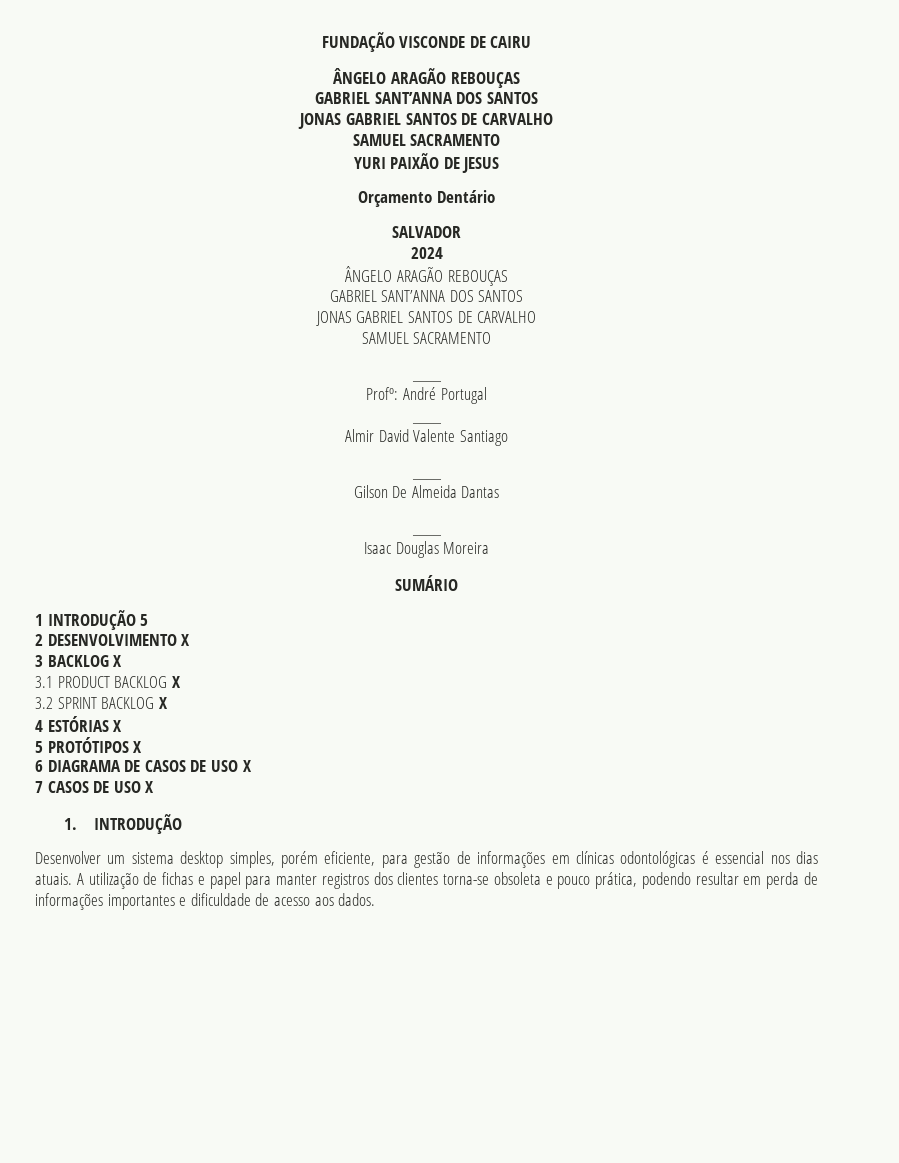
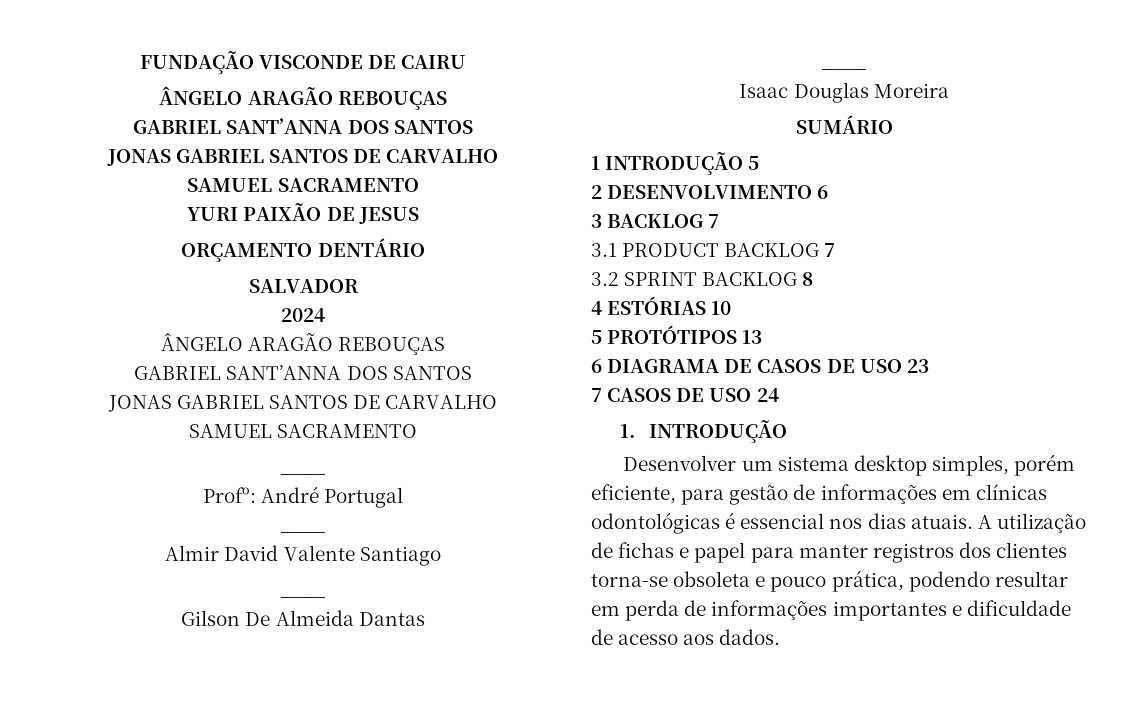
[358,190,495,207] Orçamento Dentário -> [181,238,425,262] ORÇAMENTO DENTÁRIO
[181,634,191,646] X -> [817,185,829,199] 6
[113,655,123,667] X -> [708,214,720,228] 7
[171,676,181,688] X -> [824,243,836,257] 7
[158,697,168,709] X -> [802,272,814,286] 8
[113,720,123,732] X -> [711,301,732,315] 10
[133,741,143,753] X -> [742,330,763,344] 13
[242,760,252,772] X -> [906,359,929,373] 23
[145,781,155,793] X -> [756,388,779,402] 24

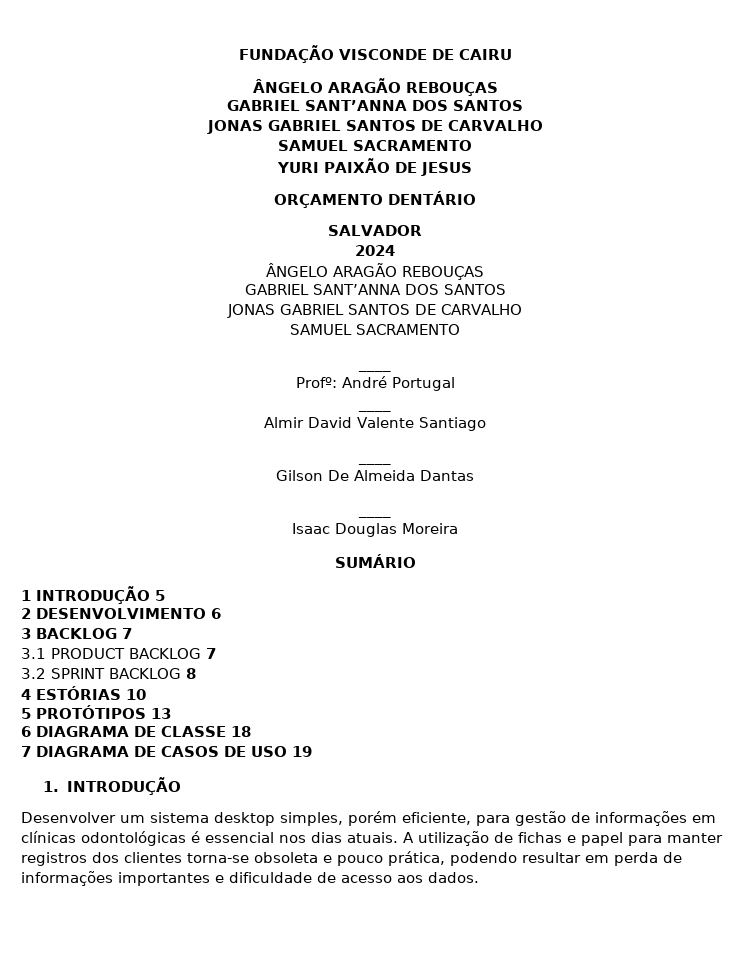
[757,359,929,373] [591,388,779,402] CASOS DE USO 23 // 7 CASOS DE USO 24 -> [161,726,251,737] [21,746,312,757] CLASSE 18 // 7 DIAGRAMA DE CASOS DE USO 19

